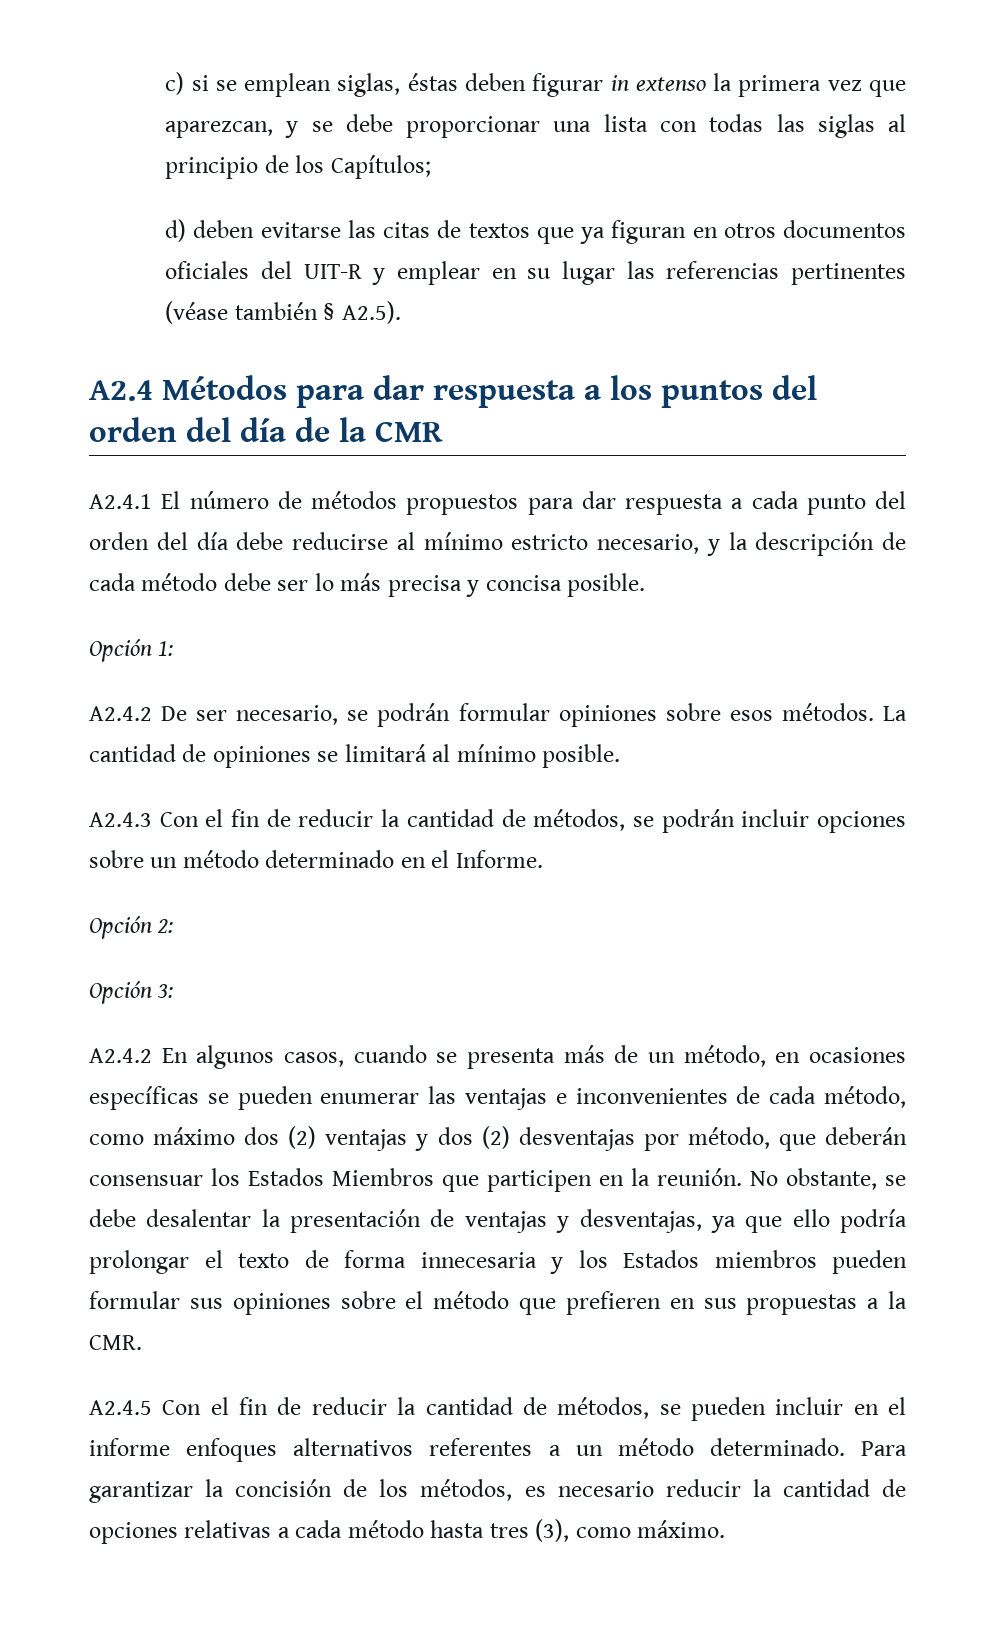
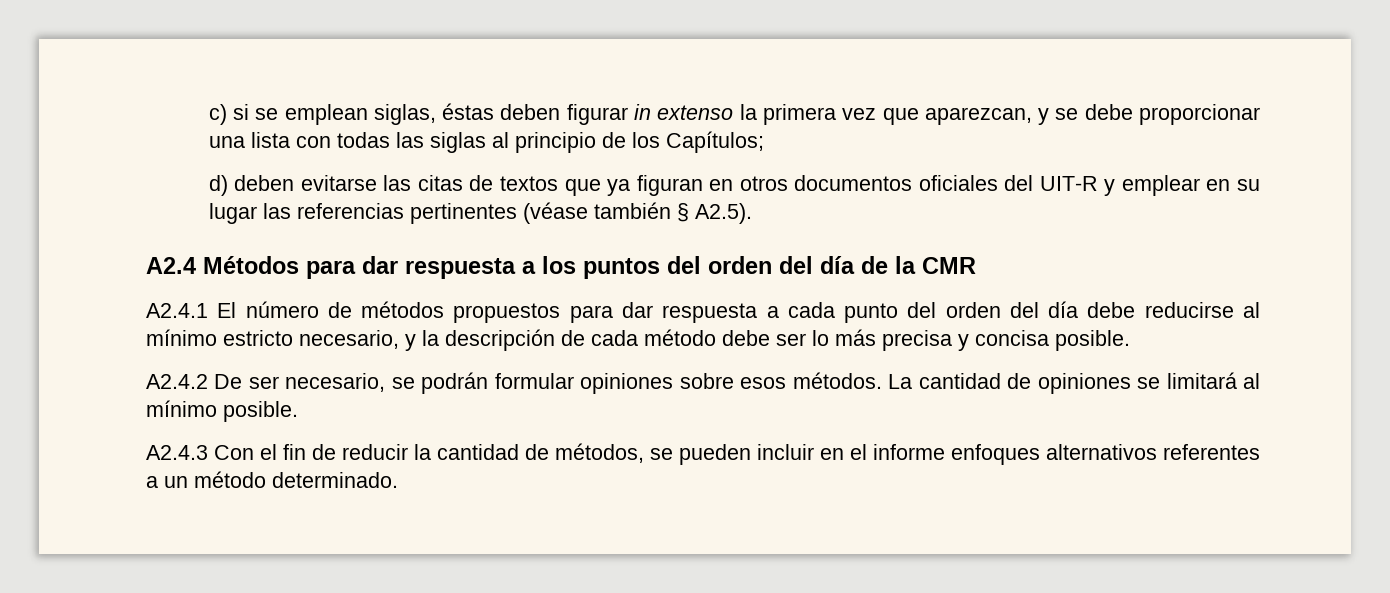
[89,639,174,662] // Opción 1: -> (1130, 340) none
[661,809,907,833] [89,850,543,868] [89,916,174,939] [89,981,174,1004] [89,1045,906,1069] [89,1086,906,1110] [89,1126,908,1151] [89,1168,906,1192] [89,1209,908,1233] [89,1250,907,1274] [89,1291,908,1315] [89,1335,142,1350] [89,1397,681,1419] podrán incluir opciones sobre un método determinado en el Informe. // Opción 2: // Opción 3: // A2.4.2 En algunos casos, cuando se presenta más de un método, en ocasiones específicas se pueden enumerar las ventajas e inconvenientes de cada método, como máximo dos (2) ventajas y dos (2) desventajas por método, que deberán consensuar los Estados Miembros que participen en la reunión. No obstante, se debe desalentar la presentación de ventajas y desventajas, ya que ello podría prolongar el texto de forma innecesaria y los Estados miembros pueden formular sus opiniones sobre el método que prefieren en sus propuestas a la CMR. // A2.4.5 Con el fin de reducir la cantidad de métodos, se -> (673, 454) none
[861,1441,907,1456] [89,1479,907,1503] [89,1519,726,1544] Para garantizar la concisión de los métodos, es necesario reducir la cantidad de opciones relativas a cada método hasta tres (3), como máximo. -> (398, 480) none

